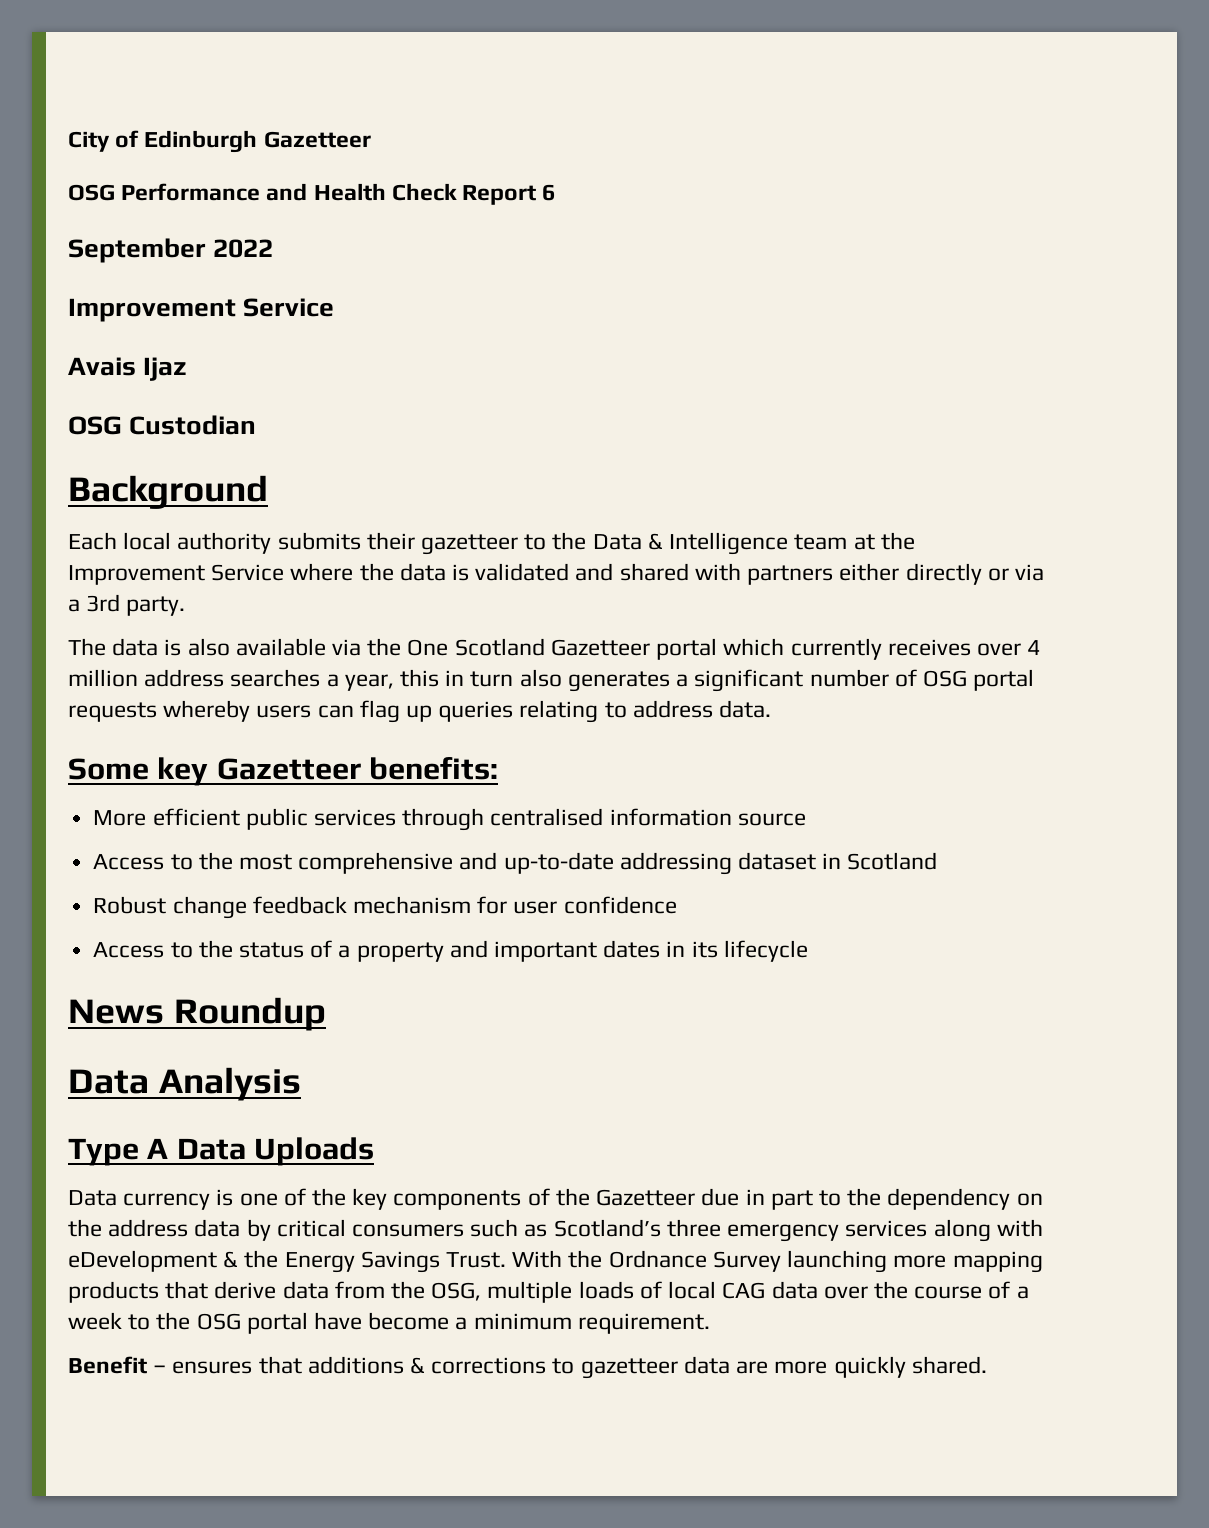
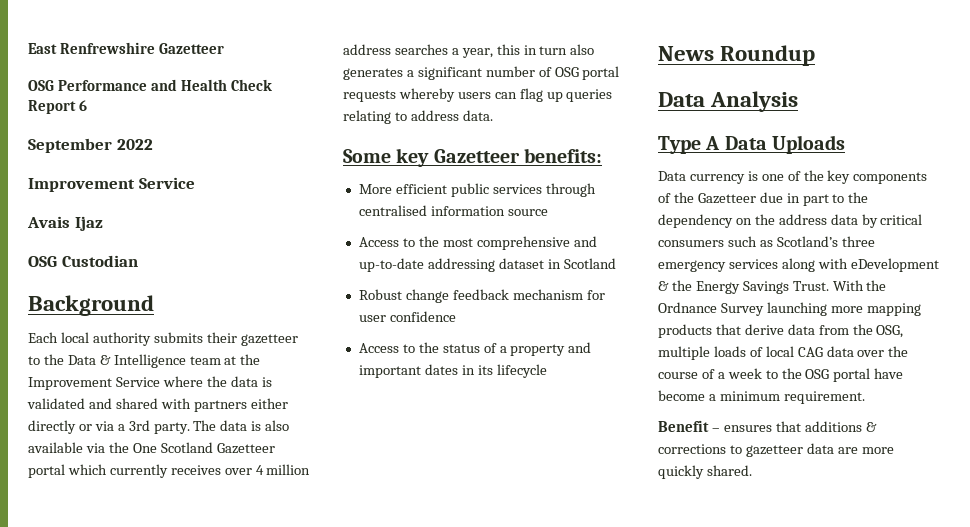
[68,130,258,153] City of Edinburgh -> [28,42,155,54] East Renfrewshire
(186, 606) // -> (190, 428) none

